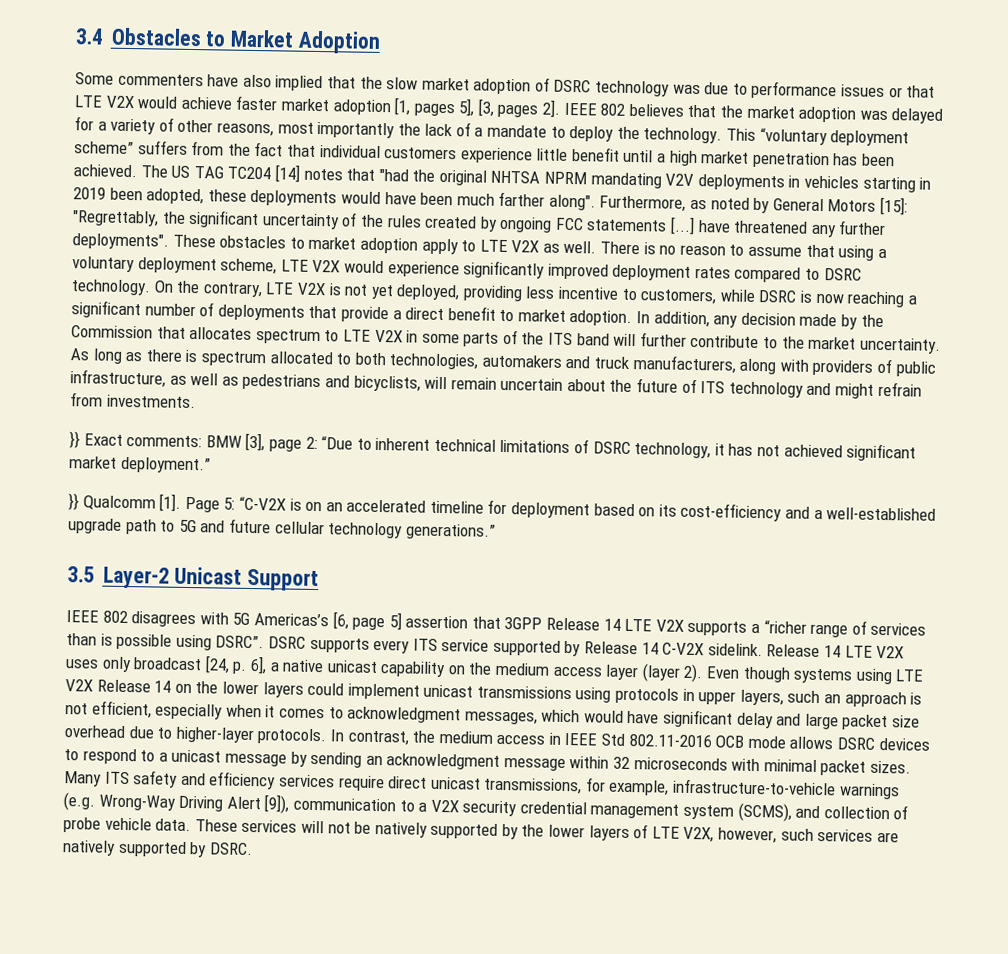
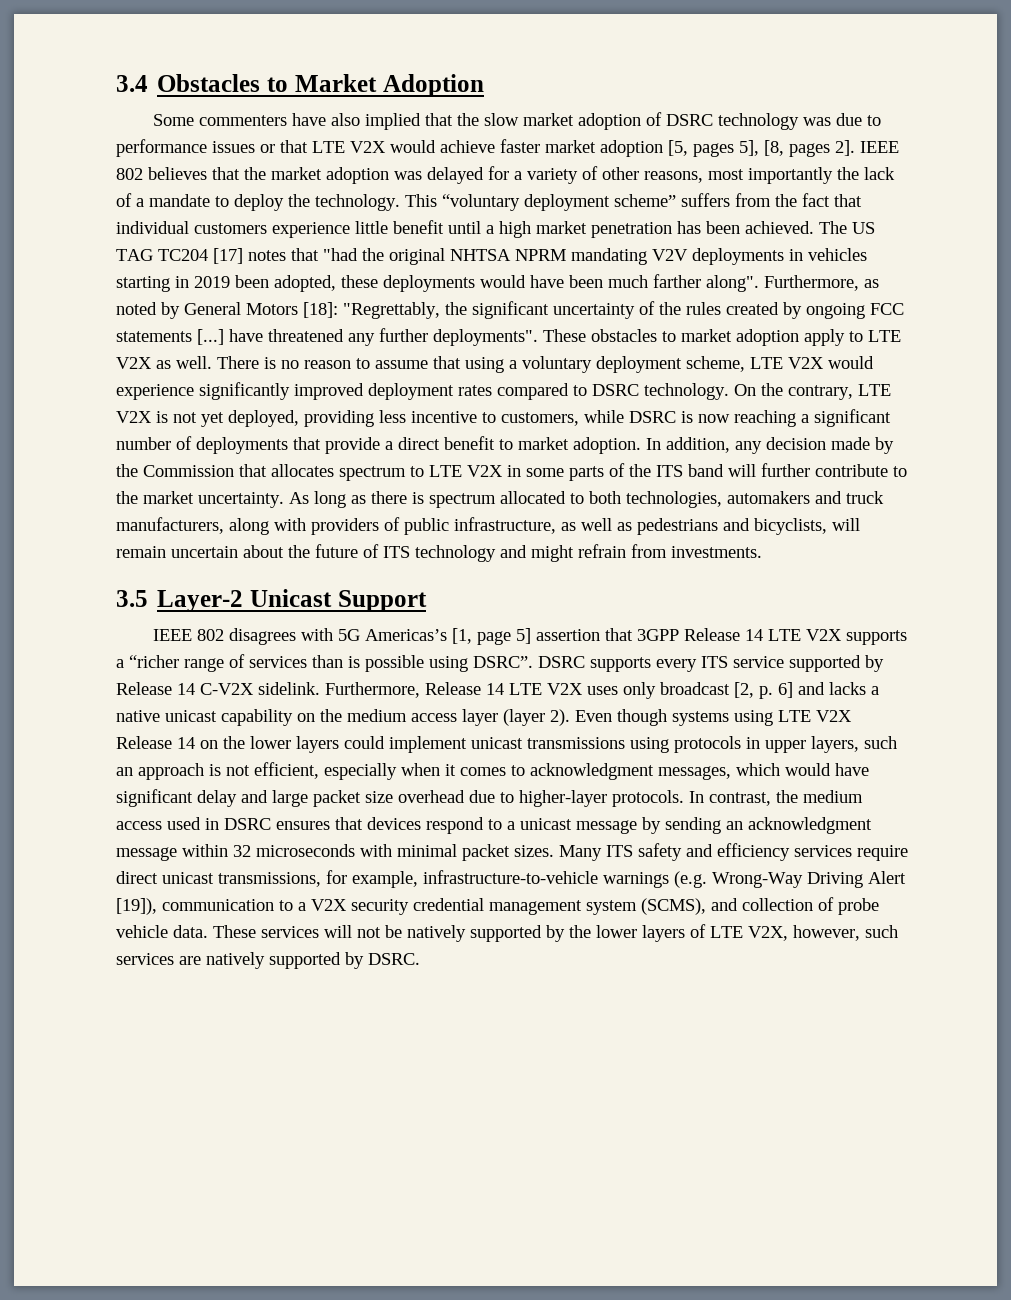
[394,97,412,116] [1, -> [668,140,688,156] [5,
[477,98,495,117] [3, -> [764,140,784,156] [8,
[274,164,300,183] [14] -> [213,248,243,264] [17]
[880,196,909,216] [15]: -> [303,302,338,318] [18]:
[69,431,917,462] [69,456,211,474] [68,493,937,522] [68,518,496,540] // }} Exact comments: BMW [3], page 2: “Due to inherent technical limitations of DSRC technology, it has not achieved significant market deployment.” // }} Qualcomm [1]. Page 5: “C-V2X is on an accelerated timeline for deployment based on its cost-efficiency and a well-established upgrade path to 5G and future cellular technology generations.” -> (762, 552) none
[332,611,349,630] [6, -> [451,628,472,644] [1,
(763, 650) none -> [325,682,420,698] Furthermore,
[204,655,267,675] [24, p. 6], -> [734,682,866,699] [2, p. 6] and lacks
[548,732,930,751] [64,749,79,761] in IEEE Std 802.11-2016 OCB mode allows DSRC devices to -> [167,817,421,830] used in DSRC ensures that devices
[264,794,290,814] [9]), -> [116,898,157,915] [19]),

